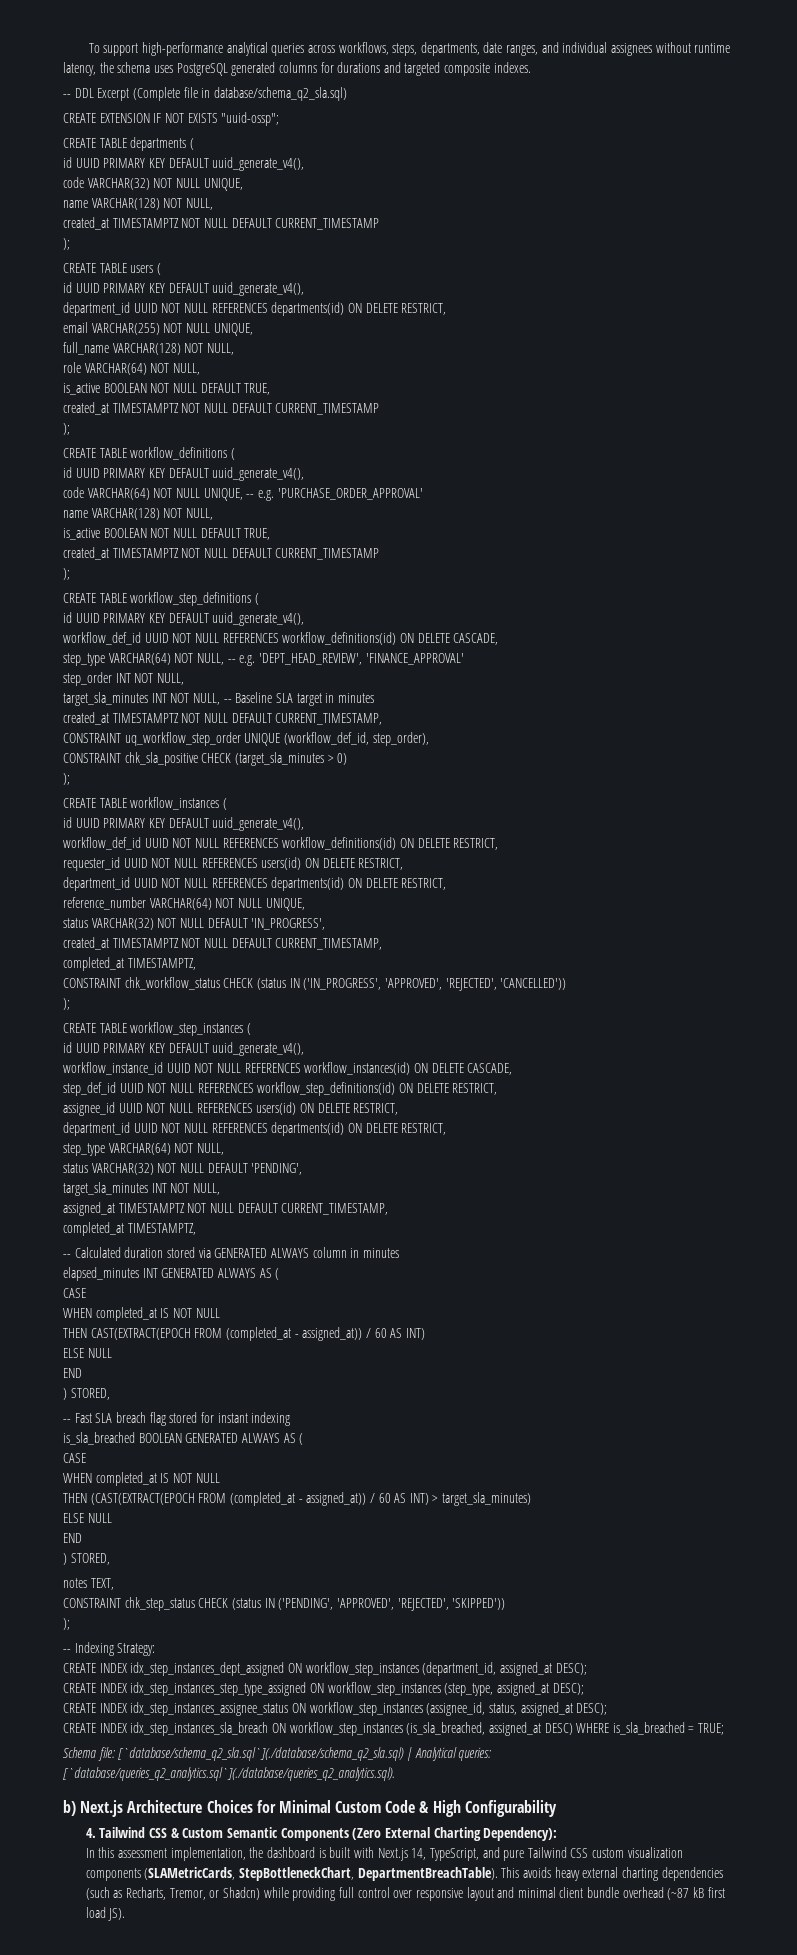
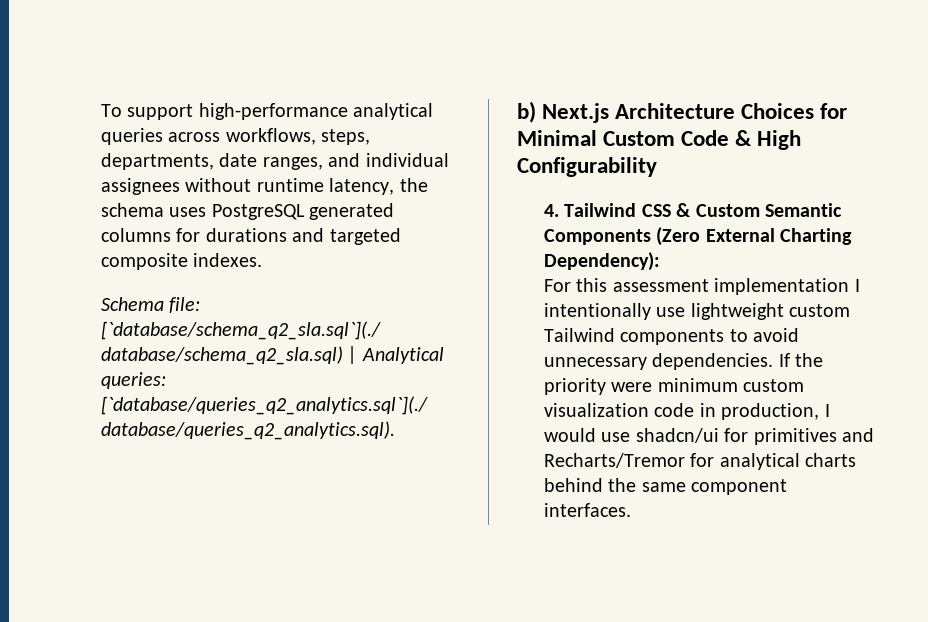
[63,87,347,101] [63,112,280,126] [63,137,194,151] [63,157,305,171] [63,177,243,191] [63,198,213,210] [63,217,380,230] [63,238,70,250] [63,263,161,275] [63,282,305,296] [63,302,447,316] [63,322,253,336] [63,342,234,355] [63,362,200,375] [63,383,271,395] [63,402,380,415] [63,423,70,435] [63,447,235,460] [63,467,305,481] [63,487,423,501] [63,508,213,520] [63,528,271,540] [63,547,380,560] [63,568,70,580] [63,592,259,606] [63,612,305,626] [63,632,499,645] [63,653,464,666] [63,672,184,686] [63,692,374,706] [63,712,383,725] [63,732,429,746] [63,752,348,766] [63,773,70,785] [63,797,227,810] [63,817,305,831] [63,837,499,850] [63,857,404,871] [63,877,447,891] [63,897,305,911] [63,918,326,930] [63,937,383,950] [63,957,196,971] [63,977,567,991] [63,998,70,1010] [63,1022,251,1036] [63,1042,305,1056] [63,1062,513,1075] [63,1082,498,1096] [63,1102,399,1116] [63,1122,447,1136] [63,1143,224,1156] [63,1163,303,1175] [63,1182,220,1196] [63,1202,389,1216] [63,1222,196,1236] [63,1247,399,1258] [63,1267,280,1281] [63,1288,86,1298] [63,1307,220,1321] [63,1327,425,1341] [63,1348,112,1358] [63,1368,82,1378] [63,1388,110,1400] [63,1412,291,1426] [63,1432,304,1445] [63,1453,86,1463] [63,1472,220,1486] [63,1492,532,1506] [63,1513,112,1523] [63,1533,82,1543] [63,1553,110,1565] [63,1578,114,1590] [63,1597,506,1611] [63,1618,70,1630] [63,1642,156,1656] [63,1662,587,1676] [63,1682,584,1696] [63,1702,608,1716] [63,1722,725,1736] // -- DDL Excerpt (Complete file in database/schema_q2_sla.sql) // CREATE EXTENSION IF NOT EXISTS "uuid-ossp"; // CREATE TABLE departments ( // id UUID PRIMARY KEY DEFAULT uuid_generate_v4(), // code VARCHAR(32) NOT NULL UNIQUE, // name VARCHAR(128) NOT NULL, // created_at TIMESTAMPTZ NOT NULL DEFAULT CURRENT_TIMESTAMP // ); // CREATE TABLE users ( // id UUID PRIMARY KEY DEFAULT uuid_generate_v4(), // department_id UUID NOT NULL REFERENCES departments(id) ON DELETE RESTRICT, // email VARCHAR(255) NOT NULL UNIQUE, // full_name VARCHAR(128) NOT NULL, // role VARCHAR(64) NOT NULL, // is_active BOOLEAN NOT NULL DEFAULT TRUE, // created_at TIMESTAMPTZ NOT NULL DEFAULT CURRENT_TIMESTAMP // ); // CREATE TABLE workflow_definitions ( // id UUID PRIMARY KEY DEFAULT uuid_generate_v4(), // code VARCHAR(64) NOT NULL UNIQUE, -- e.g. 'PURCHASE_ORDER_APPROVAL' // name VARCHAR(128) NOT NULL, // is_active BOOLEAN NOT NULL DEFAULT TRUE, // created_at TIMESTAMPTZ NOT NULL DEFAULT CURRENT_TIMESTAMP // ); // CREATE TABLE workflow_step_definitions ( // id UUID PRIMARY KEY DEFAULT uuid_generate_v4(), // workflow_def_id UUID NOT NULL REFERENCES workflow_definitions(id) ON DELETE CASCADE, // step_type VARCHAR(64) NOT NULL, -- e.g. 'DEPT_HEAD_REVIEW', 'FINANCE_APPROVAL' // step_order INT NOT NULL, // target_sla_minutes INT NOT NULL, -- Baseline SLA target in minutes // created_at TIMESTAMPTZ NOT NULL DEFAULT CURRENT_TIMESTAMP, // CONSTRAINT uq_workflow_step_order UNIQUE (workflow_def_id, step_order), // CONSTRAINT chk_sla_positive CHECK (target_sla_minutes > 0) // ); // CREATE TABLE workflow_instances ( // id UUID PRIMARY KEY DEFAULT uuid_generate_v4(), // workflow_def_id UUID NOT NULL REFERENCES workflow_definitions(id) ON DELETE RESTRICT, // requester_id UUID NOT NULL REFERENCES users(id) ON DELETE RESTRICT, // department_id UUID NOT NULL REFERENCES departments(id) ON DELETE RESTRICT, // reference_number VARCHAR(64) NOT NULL UNIQUE, // status VARCHAR(32) NOT NULL DEFAULT 'IN_PROGRESS', // created_at TIMESTAMPTZ NOT NULL DEFAULT CURRENT_TIMESTAMP, // completed_at TIMESTAMPTZ, // CONSTRAINT chk_workflow_status CHECK (status IN ('IN_PROGRESS', 'APPROVED', 'REJECTED', 'CANCELLED')) // ); // CREATE TABLE workflow_step_instances ( // id UUID PRIMARY KEY DEFAULT uuid_generate_v4(), // workflow_instance_id UUID NOT NULL REFERENCES workflow_instances(id) ON DELETE CASCADE, // step_def_id UUID NOT NULL REFERENCES workflow_step_definitions(id) ON DELETE RESTRICT, // assignee_id UUID NOT NULL REFERENCES users(id) ON DELETE RESTRICT, // department_id UUID NOT NULL REFERENCES departments(id) ON DELETE RESTRICT, // step_type VARCHAR(64) NOT NULL, // status VARCHAR(32) NOT NULL DEFAULT 'PENDING', // target_sla_minutes INT NOT NULL, // assigned_at TIMESTAMPTZ NOT NULL DEFAULT CURRENT_TIMESTAMP, // completed_at TIMESTAMPTZ, // -- Calculated duration stored via GENERATED ALWAYS column in minutes // elapsed_minutes INT GENERATED ALWAYS AS ( // CASE // WHEN completed_at IS NOT NULL // THEN CAST(EXTRACT(EPOCH FROM (completed_at - assigned_at)) / 60 AS INT) // ELSE NULL // END // ) STORED, // -- Fast SLA breach flag stored for instant indexing // is_sla_breached BOOLEAN GENERATED ALWAYS AS ( // CASE // WHEN completed_at IS NOT NULL // THEN (CAST(EXTRACT(EPOCH FROM (completed_at - assigned_at)) / 60 AS INT) > target_sla_minutes) // ELSE NULL // END // ) STORED, // notes TEXT, // CONSTRAINT chk_step_status CHECK (status IN ('PENDING', 'APPROVED', 'REJECTED', 'SKIPPED')) // ); // -- Indexing Strategy: // CREATE INDEX idx_step_instances_dept_assigned ON workflow_step_instances (department_id, assigned_at DESC); // CREATE INDEX idx_step_instances_step_type_assigned ON workflow_step_instances (step_type, assigned_at DESC); // CREATE INDEX idx_step_instances_assignee_status ON workflow_step_instances (assignee_id, status, assigned_at DESC); // CREATE INDEX idx_step_instances_sla_breach ON workflow_step_instances (is_sla_breached, assigned_at DESC) WHERE is_sla_breached = TRUE; -> (263, 260) none
[85,1848,95,1858] In -> [544,279,572,292] For
[170,1847,683,1861] [85,1867,723,1881] [85,1887,725,1901] [85,1907,126,1921] implementation, the dashboard is built with Next.js 14, TypeScript, and pure Tailwind CSS custom visualization components (SLAMetricCards, StepBottleneckChart, DepartmentBreachTable). This avoids heavy external charting dependencies (such as Recharts, Tremor, or Shadcn) while providing full control over responsive layout and minimal client bundle overhead (~87 kB first load JS). -> [714,278,860,295] [544,303,851,320] [544,328,800,345] [544,353,824,370] [544,378,805,395] [544,403,830,420] [544,428,875,445] [544,453,857,470] [544,478,788,495] [544,503,632,517] implementation I intentionally use lightweight custom Tailwind components to avoid unnecessary dependencies. If the priority were minimum custom visualization code in production, I would use shadcn/ui for primitives and Recharts/Tremor for analytical charts behind the same component interfaces.

